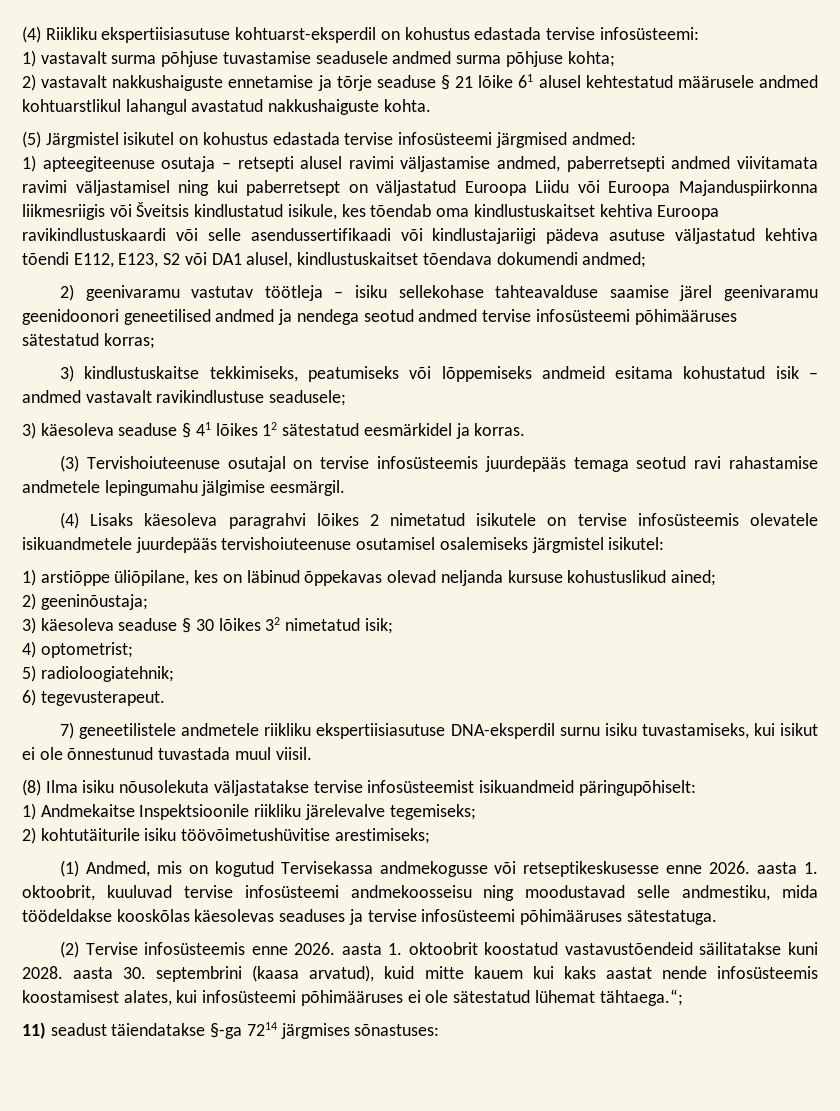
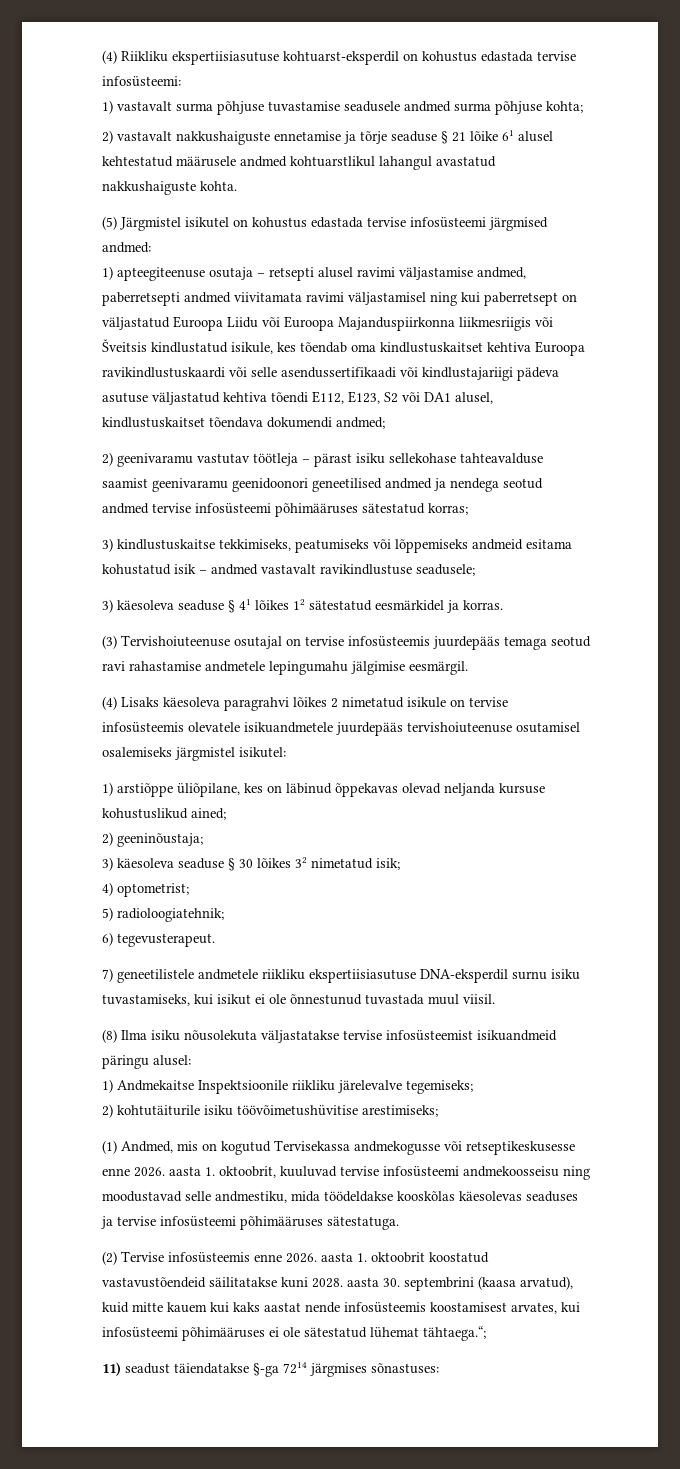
(344, 294) none -> [314,453,352,467] pärast
[609,285,713,301] saamise järel -> [102,478,148,488] saamist
[476,513,537,526] isikutele -> [407,697,446,708] isikule
[578,780,696,796] päringupõhiselt: -> [102,1055,191,1069] päringu alusel:
[123,990,172,1006] alates, -> [511,1302,557,1314] arvates,

